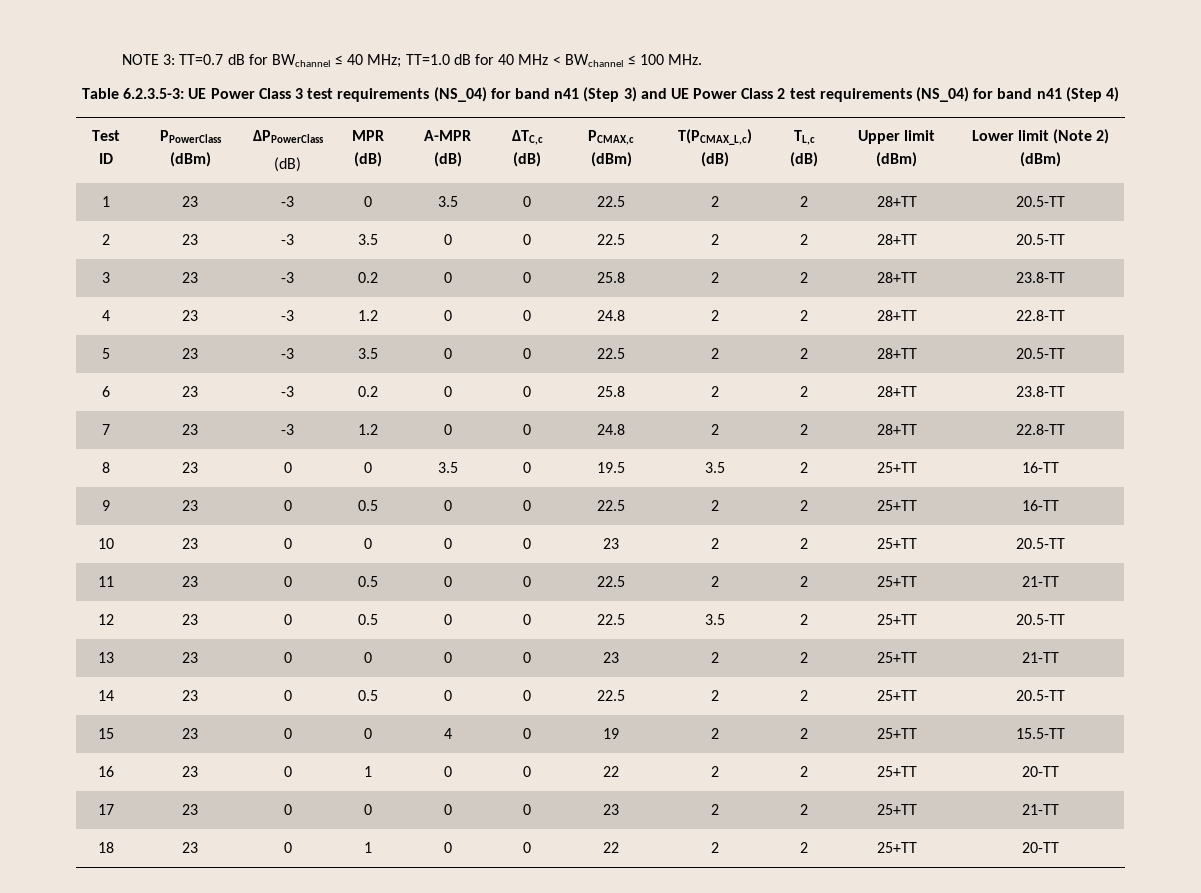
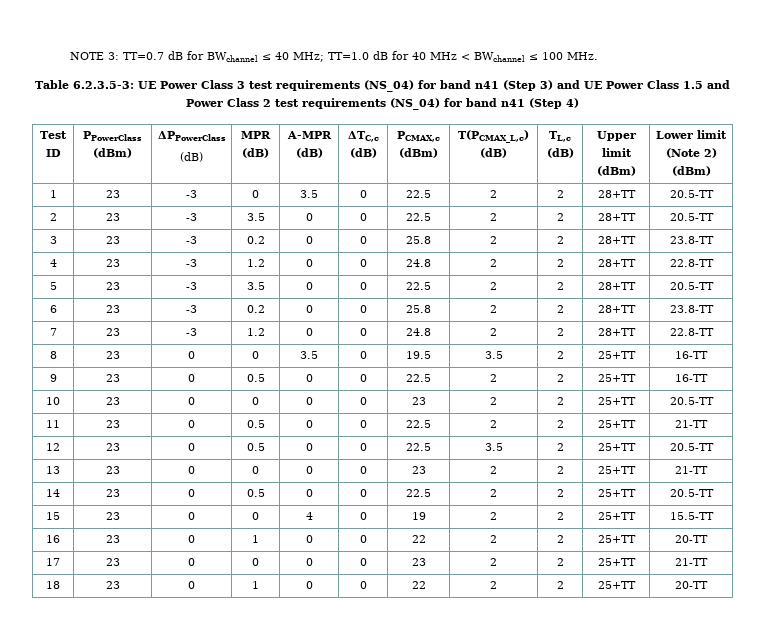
(774, 93) none -> [683,80,730,89] [186,98,259,107] 1.5 and Power Class

